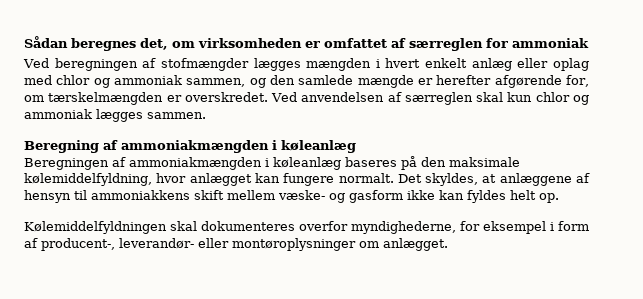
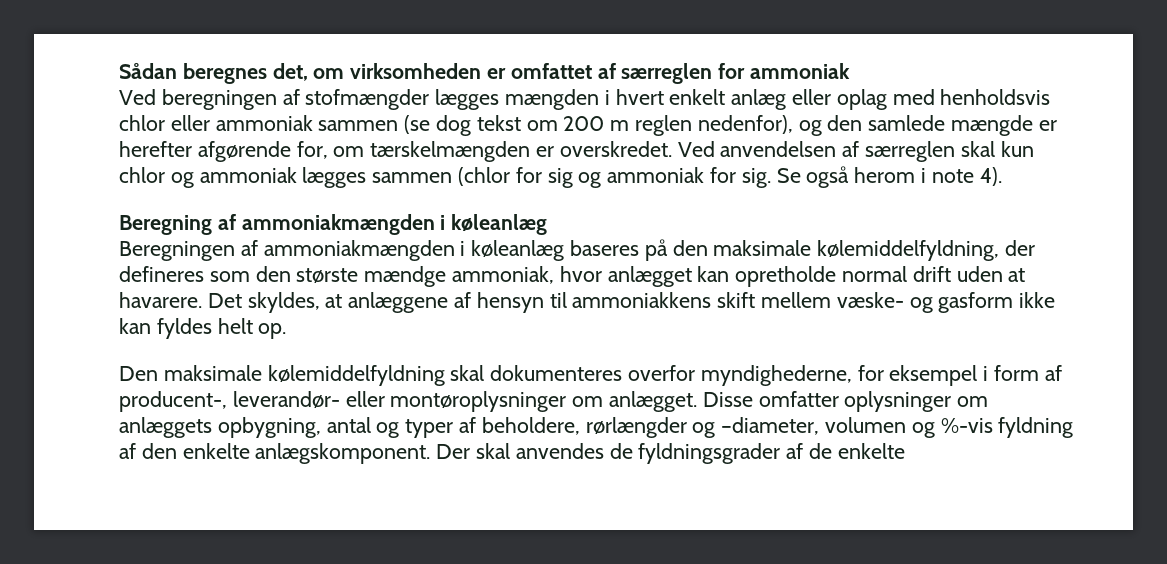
[56,75,246,88] chlor og ammoniak sammen, -> [940,89,1051,105] [119,115,793,136] henholdsvis chlor eller ammoniak sammen (se dog tekst om 200 m reglen nedenfor),
[147,112,206,119] sammen. -> [372,166,1002,188] sammen (chlor for sig og ammoniak for sig. Se også herom i note 4).
[156,173,394,186] hvor anlægget kan fungere normalt. -> [1005,240,1036,256] [119,266,1026,287] [119,292,202,308] der defineres som den største mændge ammoniak, hvor anlægget kan opretholde normal drift uden at havarere.
[24,221,167,234] Kølemiddelfyldningen -> [119,365,445,386] Den maksimale kølemiddelfyldning
(448, 244) none -> [702,391,989,412] [119,417,1074,438] [119,443,905,464] Disse omfatter oplysninger om anlæggets opbygning, antal og typer af beholdere, rørlængder og –diameter, volumen og %-vis fyldning af den enkelte anlægskomponent. Der skal anvendes de fyldningsgrader af de enkelte

